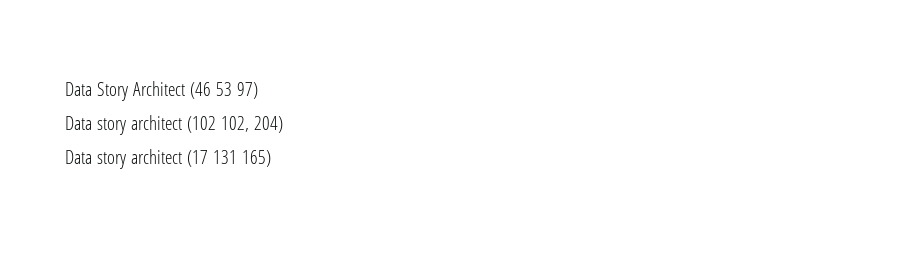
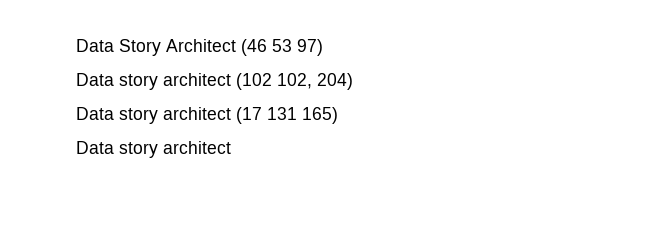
(271, 158) none -> [76,141,231,158] // Data story architect

